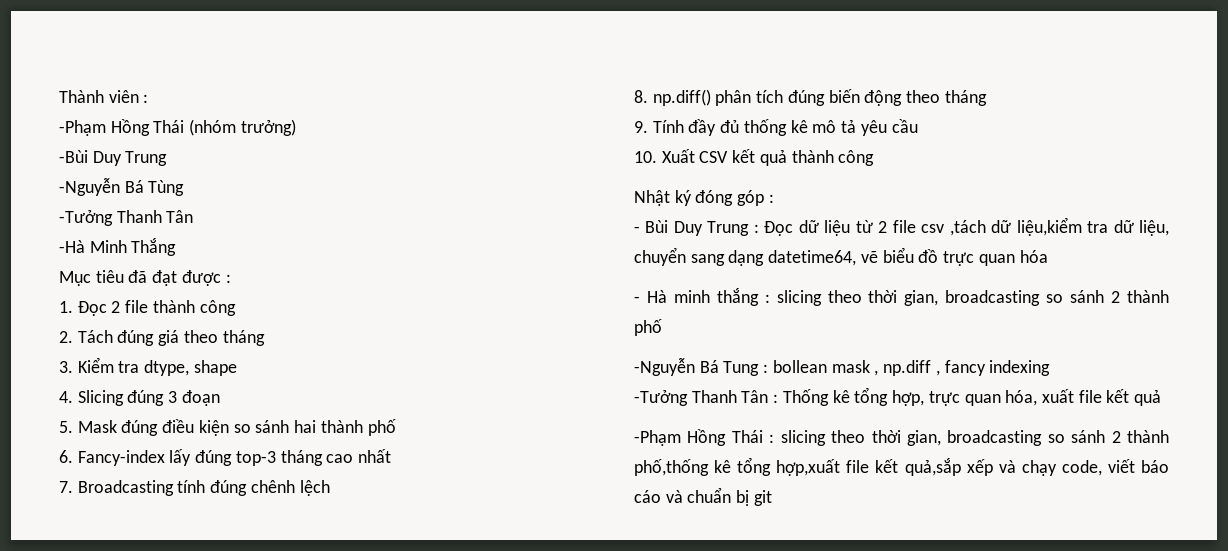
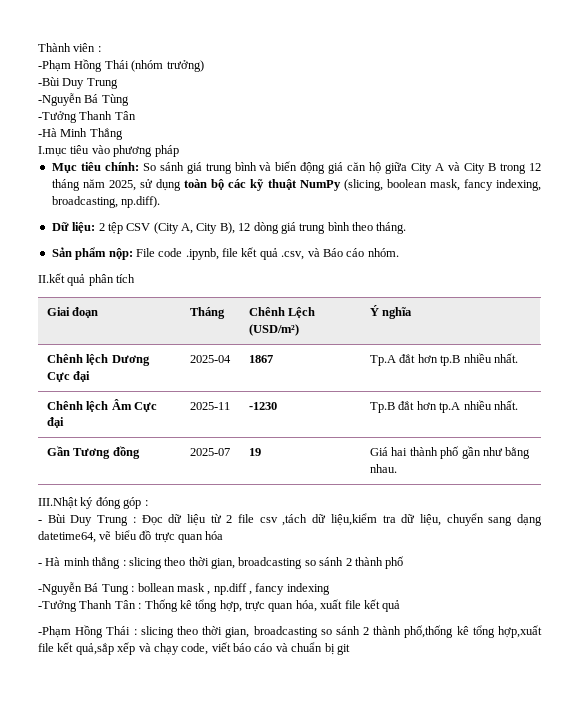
[59,270,231,286] [59,300,236,316] [59,330,265,346] [59,357,237,376] [59,390,220,406] [59,419,396,436] [59,449,392,466] [59,480,330,496] [634,89,987,106] [634,119,918,136] [634,149,875,166] [634,190,670,206] Mục tiêu đã đạt được : // 1. Đọc 2 file thành công // 2. Tách đúng giá theo tháng // 3. Kiểm tra dtype, shape // 4. Slicing đúng 3 đoạn // 5. Mask đúng điều kiện so sánh hai thành phố // 6. Fancy-index lấy đúng top-3 tháng cao nhất // 7. Broadcasting tính đúng chênh lệch // 8. np.diff() phân tích đúng biến động theo tháng // 9. Tính đầy đủ thống kê mô tả yêu cầu // 10. Xuất CSV kết quả thành công // Nhật -> [38,145,179,157] [51,161,542,174] [51,179,541,191] [51,196,161,208] [51,222,407,234] [51,247,399,260] [38,273,136,286] [47,307,99,318] [190,307,226,319] [249,307,316,318] [249,324,300,336] [370,305,413,319] [47,354,150,366] [47,371,91,382] [190,355,232,363] [249,355,274,363] [370,353,518,366] [47,399,158,412] [47,417,65,428] [190,402,231,410] [249,402,278,410] [370,400,518,413] [47,446,140,459] [190,448,231,456] [249,448,262,456] [370,446,531,459] [370,464,398,473] [38,497,78,509] I.mục tiêu vào phương pháp // Mục tiêu chính: So sánh giá trung bình và biến động giá căn hộ giữa City A và City B trong 12 tháng năm 2025, sử dụng toàn bộ các kỹ thuật NumPy (slicing, boolean mask, fancy indexing, broadcasting, np.diff). // Dữ liệu: 2 tệp CSV (City A, City B), 12 dòng giá trung bình theo tháng. // Sản phẩm nộp: File code .ipynb, file kết quả .csv, và Báo cáo nhóm. // II.kết quả phân tích // Giai đoạn | Tháng | Chênh Lệch (USD/m²) | Ý nghĩa // Chênh lệch Dương Cực đại | 2025-04 | 1867 | Tp.A đắt hơn tp.B nhiều nhất. // Chênh lệch Âm Cực đại | 2025-11 | -1230 | Tp.B đắt hơn tp.A nhiều nhất. // Gần Tương đồng | 2025-07 | 19 | Giá hai thành phố gần như bằng nhau. // III.Nhật

